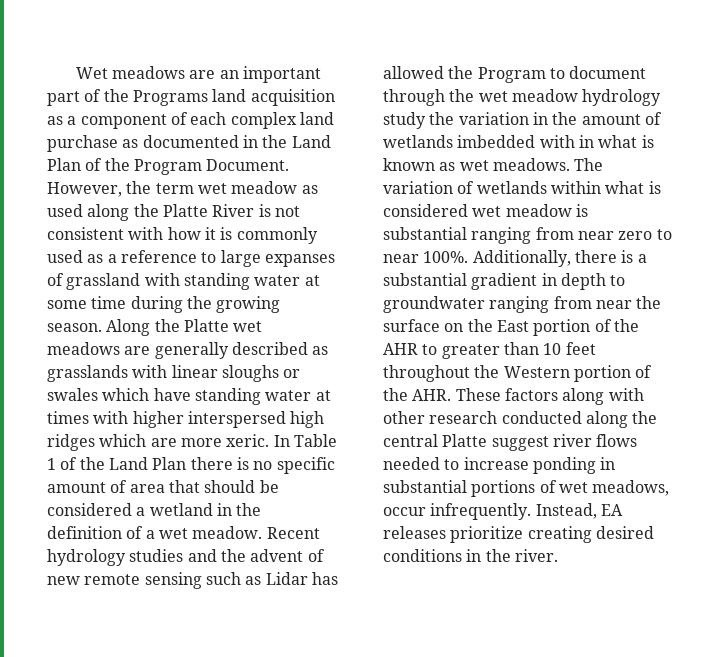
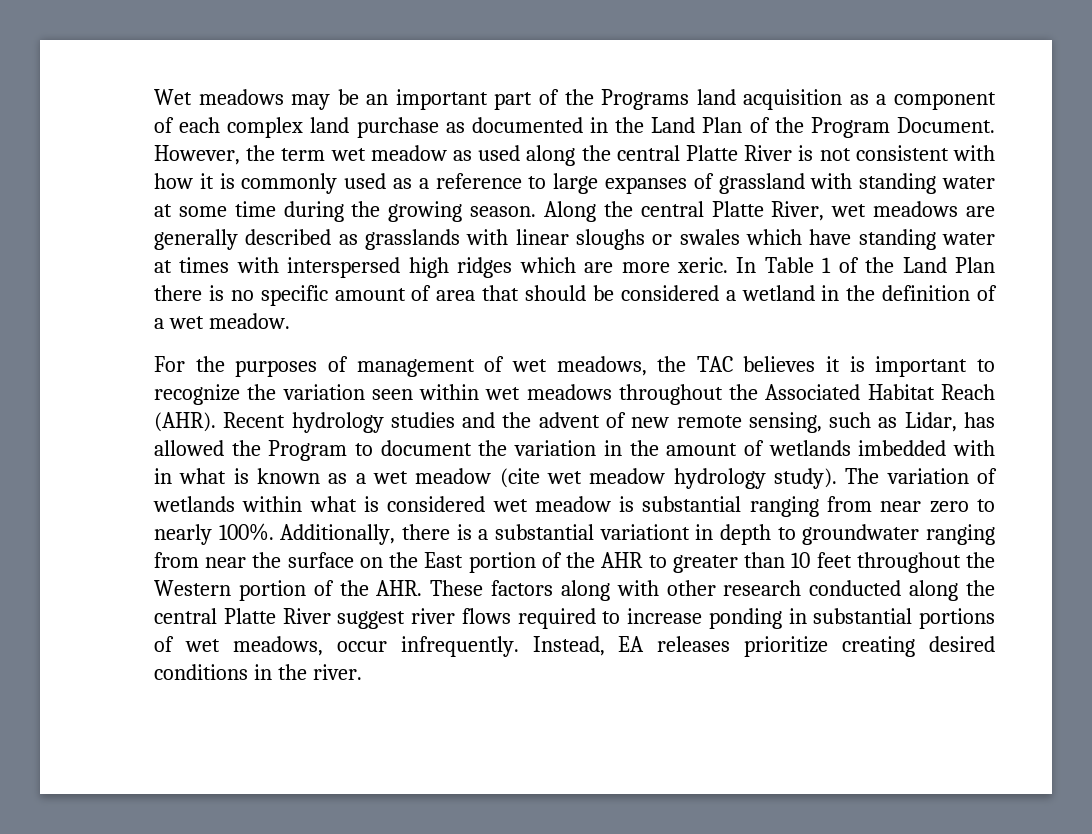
[189,70,216,79] are -> [291,89,359,110] may be
(159, 210) none -> [616,145,680,161] central
[183,319,229,332] Platte -> [640,201,825,221] central Platte River,
[132,411,184,428] higher -> (279, 265) none
(263, 532) none -> [154,356,995,377] [154,384,995,405] [154,412,216,432] // For the purposes of management of wet meadows, the TAC believes it is important to recognize the variation seen within wet meadows throughout the Associated Habitat Reach (AHR).
[144,572,202,589] sensing -> [748,412,822,433] sensing,
[265,572,308,585] Lidar -> [904,412,957,432] Lidar,
[383,89,662,106] [383,112,426,129] through the wet meadow hydrology study -> (472, 448) none
[459,158,570,171] wet meadows. -> [355,468,837,489] a wet meadow (cite wet meadow hydrology study).
[383,254,419,263] near -> [154,524,212,545] nearly
[471,273,538,290] gradient -> [599,524,690,540] variationt
(488, 440) none -> [282,608,331,624] River
[383,457,440,470] needed -> [517,608,596,629] required

